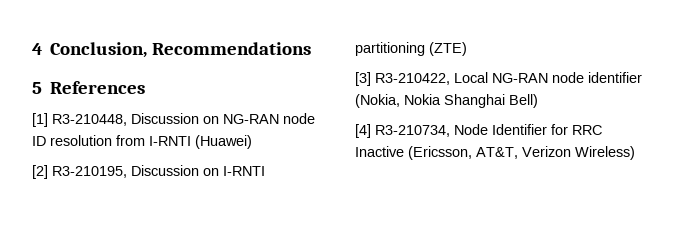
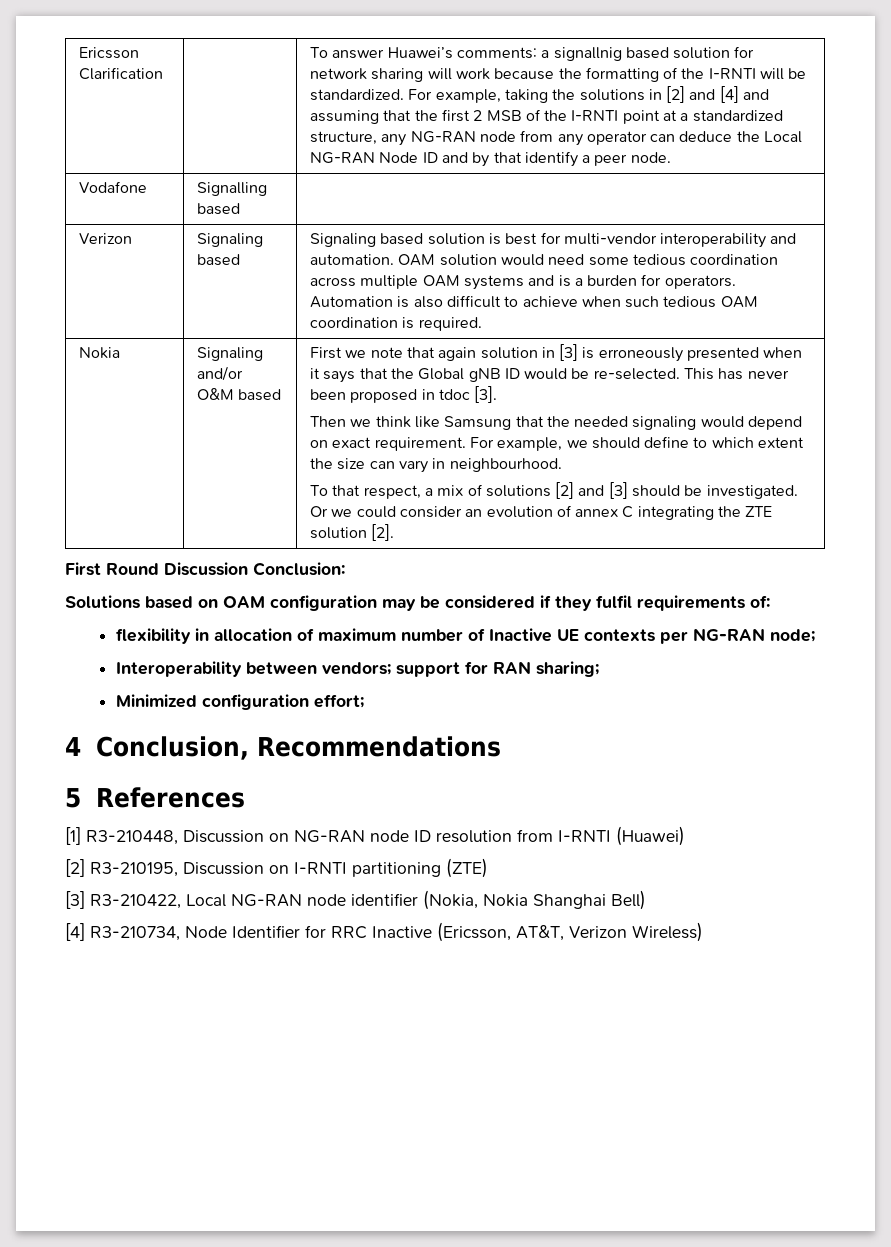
(32, 49) none -> [78,47,139,59] [78,67,163,80] [309,46,755,61] [309,67,807,82] [309,86,770,103] [309,109,783,124] [309,130,803,146] [309,151,671,167] [78,181,147,193] [196,182,267,196] [196,203,240,215] [78,233,132,244] [196,233,263,247] [196,254,240,266] [309,232,797,248] [309,254,779,266] [309,274,736,290] [309,295,758,308] [309,317,482,331] [78,347,120,359] [196,347,263,361] [196,366,243,381] [196,388,282,401] [309,344,803,362] [309,368,789,383] [309,386,498,403] [309,416,803,430] [309,436,805,451] [309,458,562,473] [309,482,798,499] [309,505,773,520] [309,524,395,541] [65,562,345,576] [65,595,770,611] [115,628,815,644] [115,661,599,677] [115,694,364,710] Ericsson Clarification | | To answer Huawei’s comments: a signallnig based solution for network sharing will work because the formatting of the I-RNTI will be standardized. For example, taking the solutions in [2] and [4] and assuming that the first 2 MSB of the I-RNTI point at a standardized structure, any NG-RAN node from any operator can deduce the Local NG-RAN Node ID and by that identify a peer node. // Vodafone | Signalling based | // Verizon | Signaling based | Signaling based solution is best for multi-vendor interoperability and automation. OAM solution would need some tedious coordination across multiple OAM systems and is a burden for operators. Automation is also difficult to achieve when such tedious OAM coordination is required. // Nokia | Signaling and/or O&M based | First we note that again solution in [3] is erroneously presented when it says that the Global gNB ID would be re-selected. This has never been proposed in tdoc [3]. // Then we think like Samsung that the needed signaling would depend on exact requirement. For example, we should define to which extent the size can vary in neighbourhood. // To that respect, a mix of solutions [2] and [3] should be investigated. Or we could consider an evolution of annex C integrating the ZTE solution [2]. // First Round Discussion Conclusion: // Solutions based on OAM configuration may be considered if they fulfil requirements of: // flexibility in allocation of maximum number of Inactive UE contexts per NG-RAN node; // Interoperability between vendors; support for RAN sharing; // Minimized configuration effort; //

